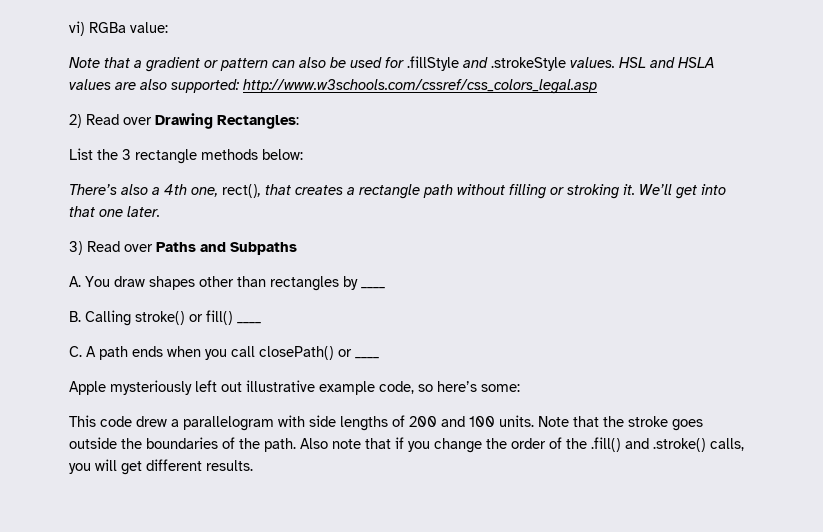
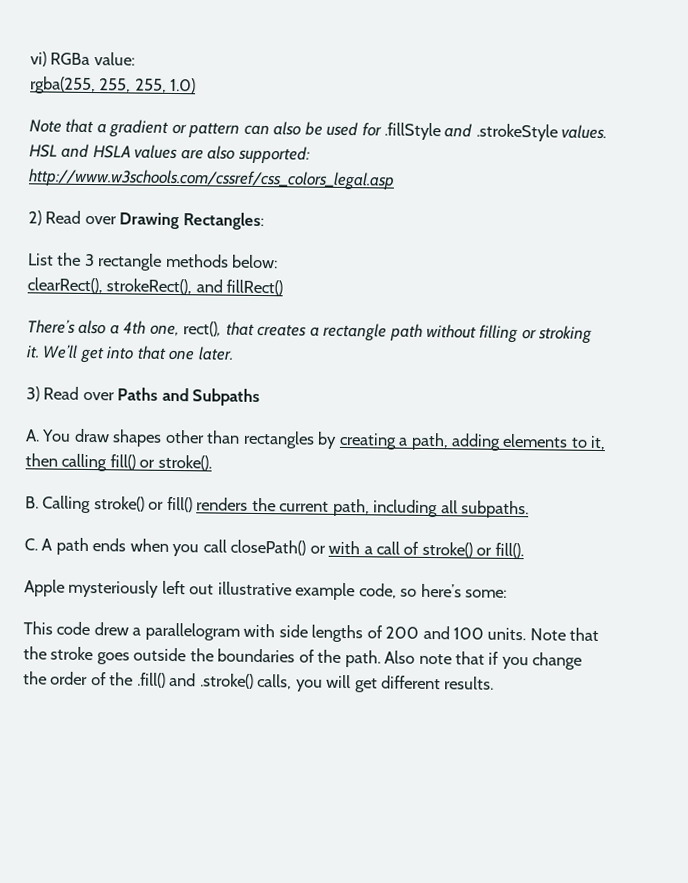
(168, 27) none -> [30,76,197,95] // rgba(255, 255, 255, 1.0)
(303, 154) none -> [27,277,284,296] // clearRect(), strokeRect(), and fillRect()
[361,287,385,289] ____ -> [338,432,607,451] [25,453,212,472] creating a path, adding elements to it, then calling fill() or stroke().
[237,322,261,324] ____ -> [196,497,530,519] renders the current path, including all subpaths.
[355,357,379,359] ____ -> [328,540,524,559] with a call of stroke() or fill().

